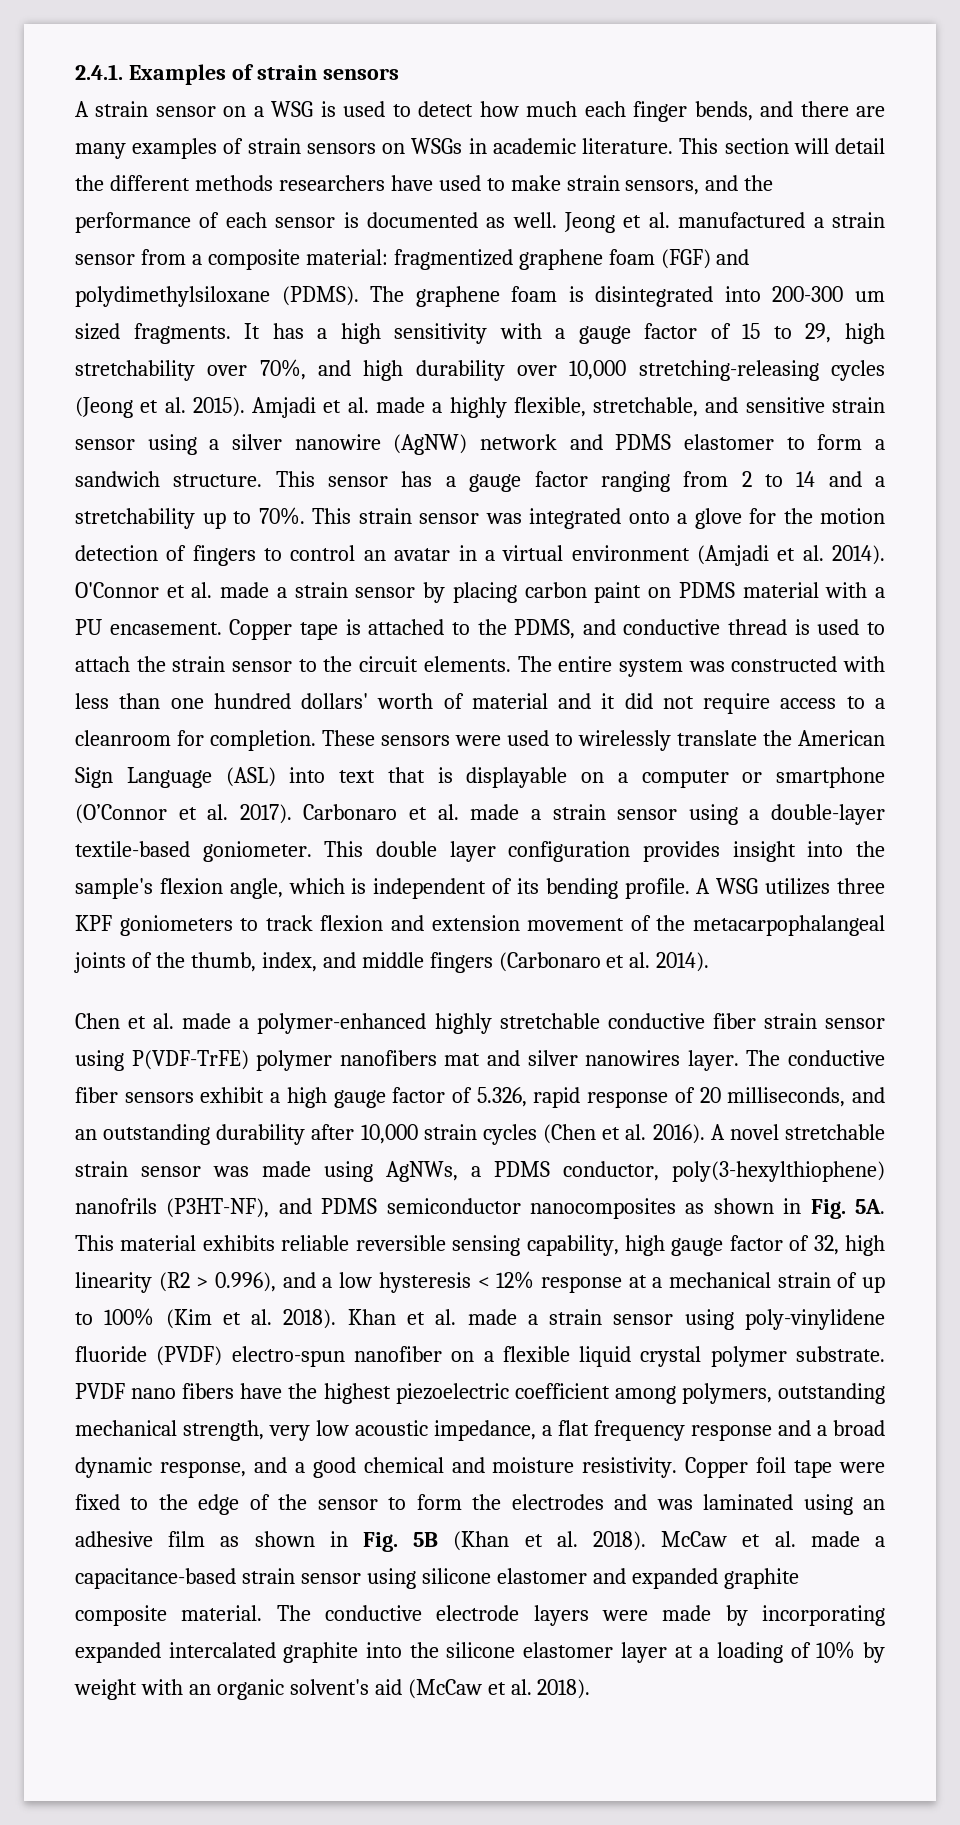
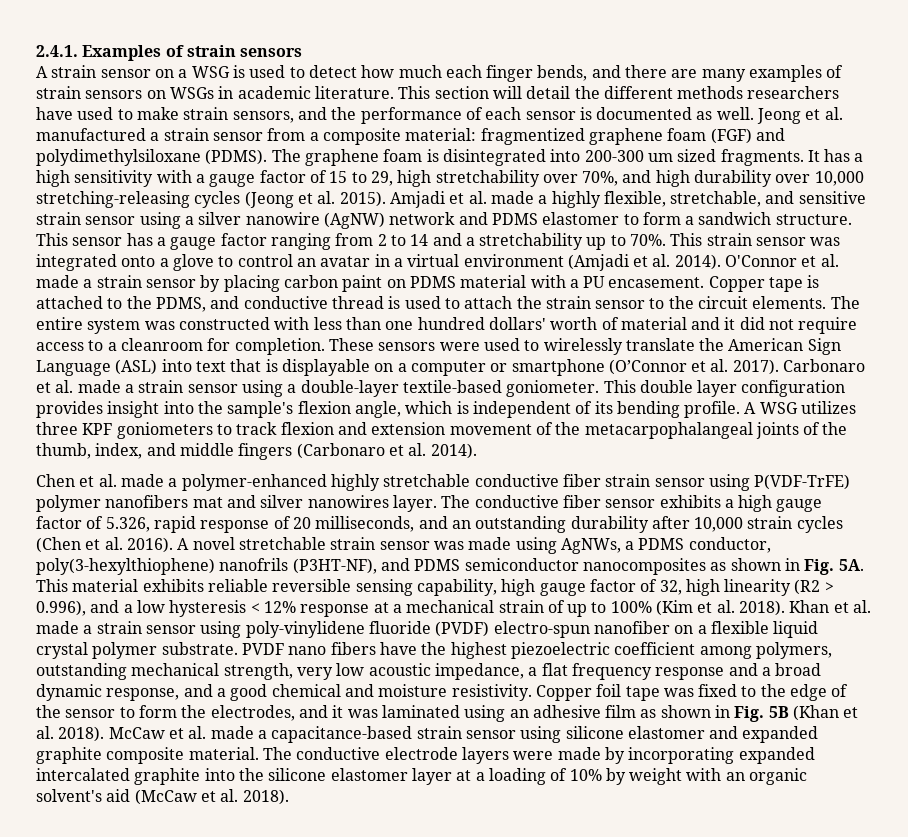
[749,508,885,524] [75,545,256,566] for the motion detection of fingers -> (214, 262) none
[124,1087,265,1103] sensors exhibit -> [605,495,721,508] sensor exhibits
[838,1462,885,1473] were -> [663,688,694,697] was
[511,1494,648,1510] electrodes and -> [210,705,344,721] electrodes, and it

